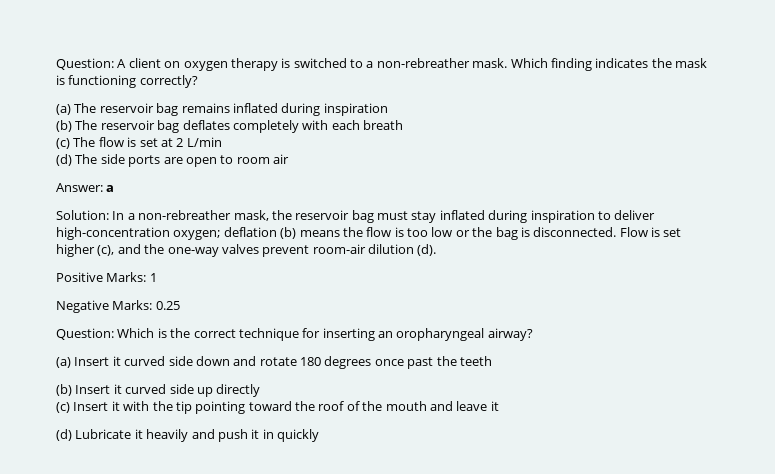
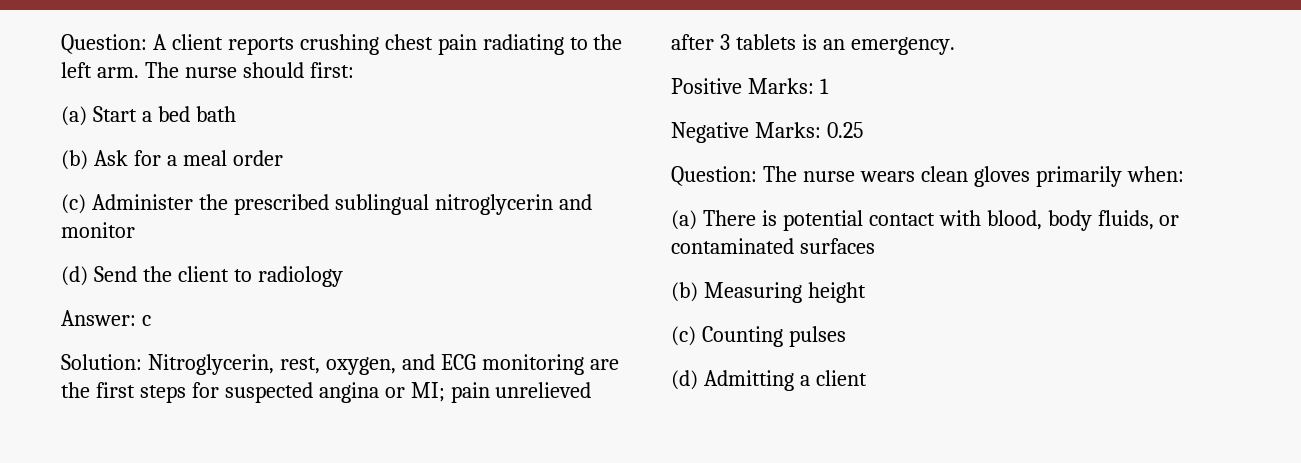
[164,58,707,71] [56,75,198,88] [56,103,388,116] [56,120,403,133] [56,137,222,149] [56,154,289,167] on oxygen therapy is switched to a non-rebreather mask. Which finding indicates the mask is functioning correctly? // (a) The reservoir bag remains inflated during inspiration // (b) The reservoir bag deflates completely with each breath // (c) The flow is set at 2 L/min // (d) The side ports are open to room air -> [227,34,623,55] [61,62,354,78] [61,106,236,126] [61,150,283,170] [61,194,592,215] [61,222,135,238] [61,266,343,287] reports crushing chest pain radiating to the left arm. The nurse should first: // (a) Start a bed bath // (b) Ask for a meal order // (c) Administer the prescribed sublingual nitroglycerin and monitor // (d) Send the client to radiology
[106,185,115,192] a -> [141,315,151,326] c
[112,210,656,223] [56,227,682,240] [56,244,437,257] In a non-rebreather mask, the reservoir bag must stay inflated during inspiration to deliver high-concentration oxygen; deflation (b) means the flow is too low or the bag is disconnected. Flow is set higher (c), and the one-way valves prevent room-air dilution (d). -> [147,354,619,375] [61,382,592,403] [671,34,955,55] Nitroglycerin, rest, oxygen, and ECG monitoring are the first steps for suspected angina or MI; pain unrelieved after 3 tablets is an emergency.
[117,328,533,341] [56,356,492,369] [56,384,261,397] [56,401,499,414] [56,429,319,442] Which is the correct technique for inserting an oropharyngeal airway? // (a) Insert it curved side down and rotate 180 degrees once past the teeth // (b) Insert it curved side up directly // (c) Insert it with the tip pointing toward the roof of the mouth and leave it // (d) Lubricate it heavily and push it in quickly -> [762,166,1184,187] [671,210,1180,231] [671,238,875,254] [671,282,866,303] [671,326,846,347] [671,370,867,391] The nurse wears clean gloves primarily when: // (a) There is potential contact with blood, body fluids, or contaminated surfaces // (b) Measuring height // (c) Counting pulses // (d) Admitting a client

